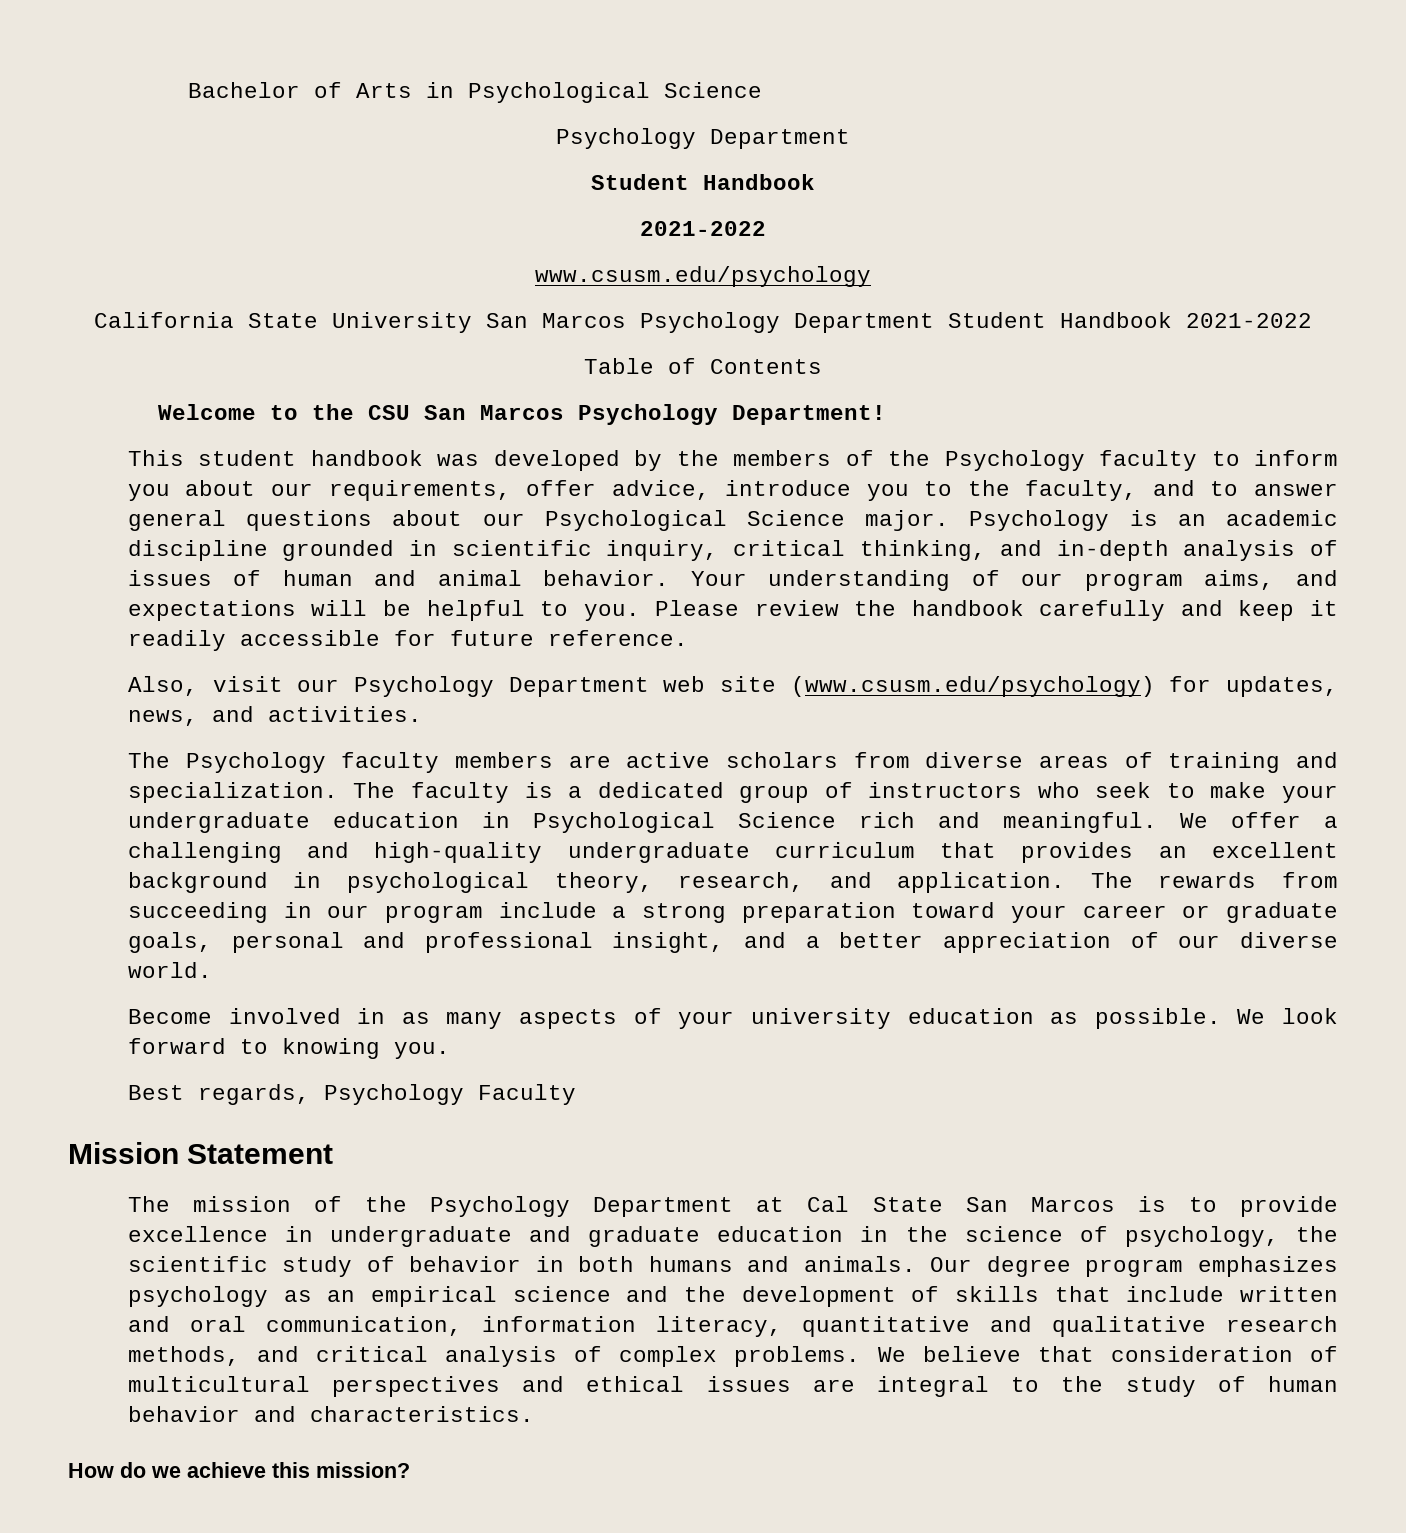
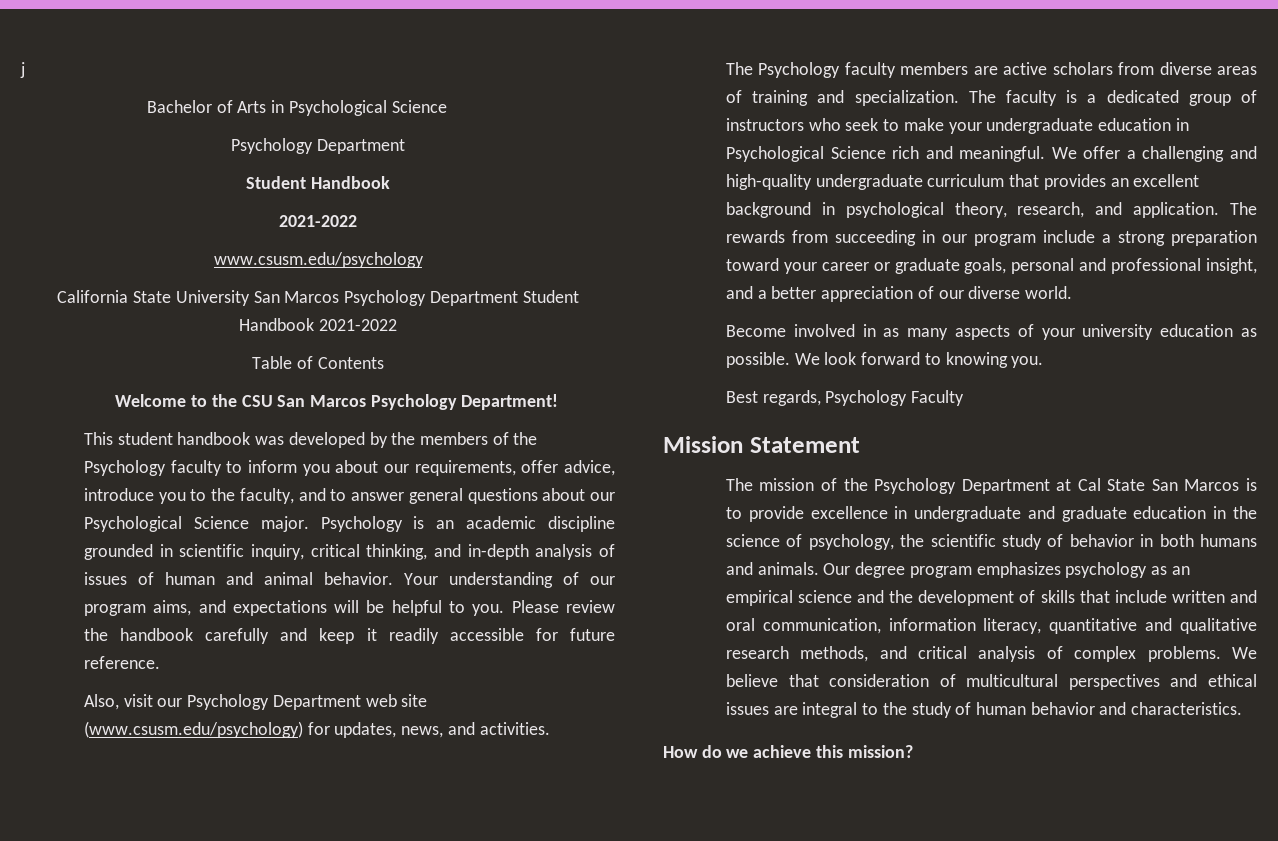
(187, 90) none -> [20,62,25,78] j //

